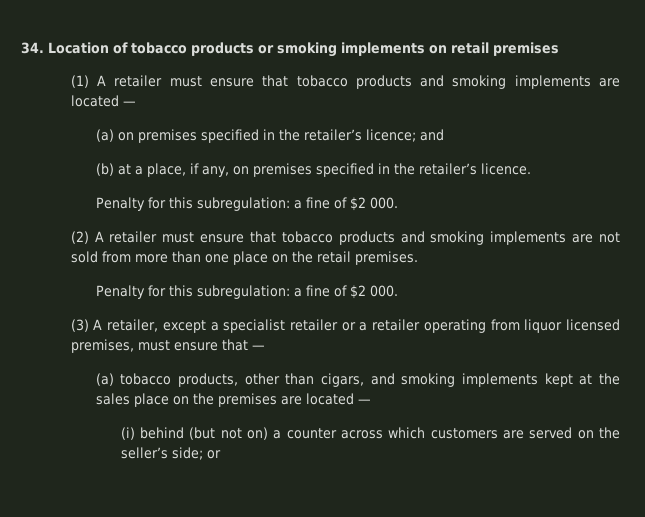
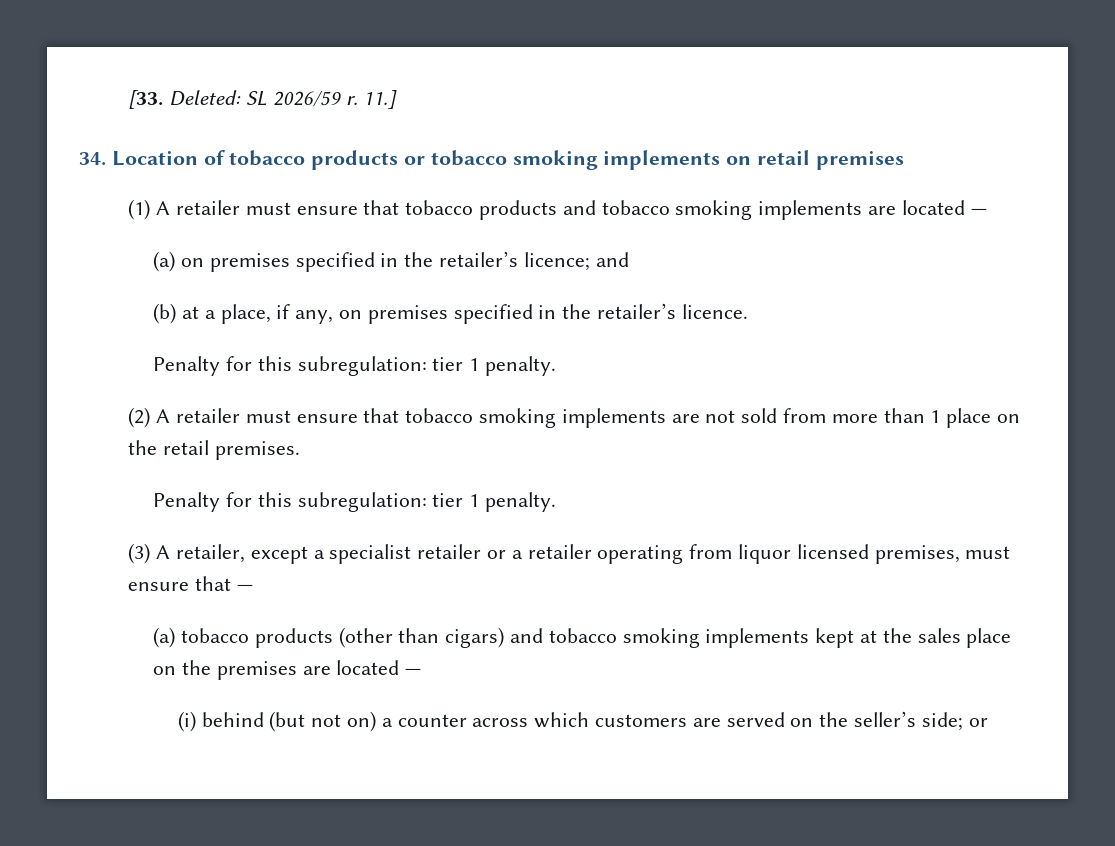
(21, 48) none -> [128,90,398,109] [33. Deleted: SL 2026/59 r. 11.] //
(274, 49) none -> [430,150,507,166] tobacco
(445, 81) none -> [601,200,670,215] tobacco
[293,197,398,211] a fine of $2 000. -> [432,356,556,376] tier 1 penalty.
[338,231,425,245] products and -> (474, 415) none
[204,254,229,263] one -> [930,410,941,423] 1
[293,285,398,299] a fine of $2 000. -> [432,492,556,512] tier 1 penalty.
[177,373,395,387] products, other than cigars, and -> [254,627,617,648] products (other than cigars) and tobacco

